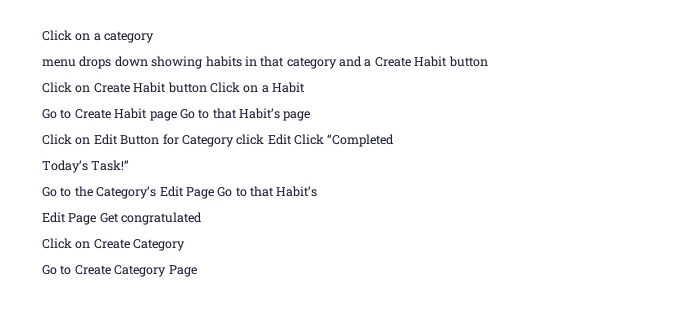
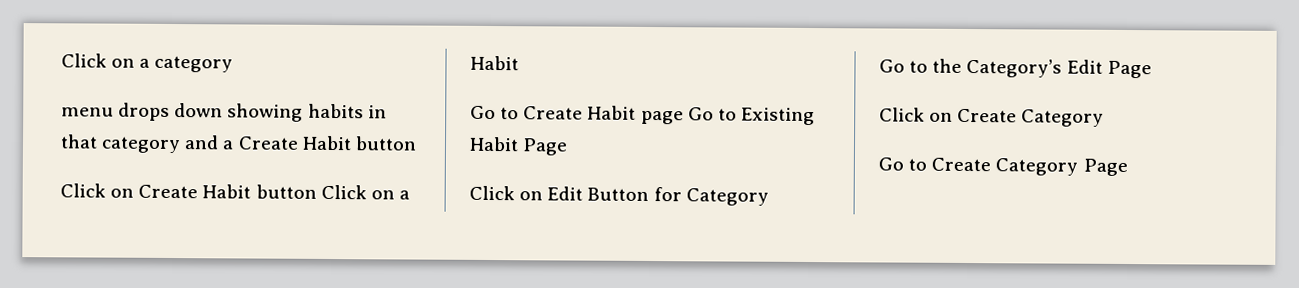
[212,108,311,121] that Habit’s page -> [740,107,815,126] [469,136,569,156] Existing Habit Page
[236,134,395,147] [42,160,130,173] click Edit Click “Completed // Today’s Task!” -> (769, 197) none
[217,186,318,197] [42,212,203,225] Go to that Habit’s // Edit Page Get congratulated -> (1152, 69) none

